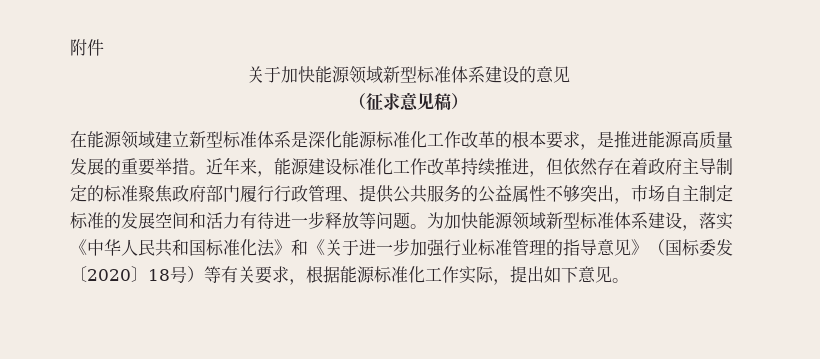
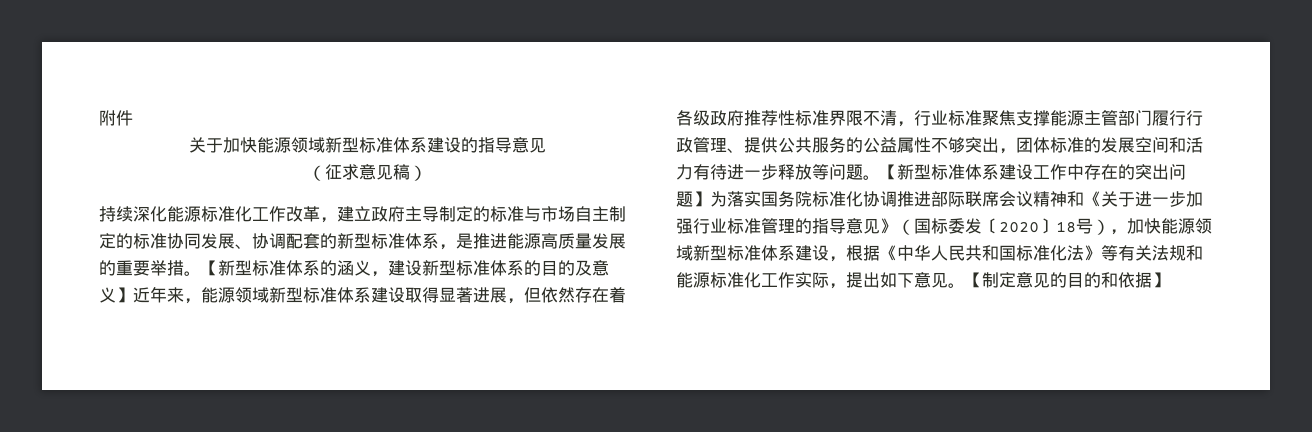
(536, 74) none -> [478,137,512,153] 指导
[70,131,308,149] 在能源领域建立新型标准体系是 -> [99,206,133,222] 持续
[495,131,580,149] 的根本要求 -> [320,206,626,223] [99,233,439,249] ，建立政府主导制定的标准与市场自主制定的标准协同发展、协调配套的新型标准体系
[206,157,733,177] [70,185,206,203] 近年来，能源建设标准化工作改革持续推进，但依然存在着政府主导制定的标准聚焦政府 -> [201,260,609,277] [99,286,626,304] [676,110,1118,127] 【新型标准体系的涵义，建设新型标准体系的目的及意义】近年来，能源领域新型标准体系建设取得显著进展，但依然存在着各级政府推荐性标准界限不清，行业标准聚焦支撑能源主管
[631,185,733,202] 市场自主制定 -> [1016,137,1050,153] 团体
[427,212,733,231] [70,239,291,257] 为加快能源领域新型标准体系建设，落实《中华人民共和国标准化法》 -> [880,164,1186,180] [676,191,1067,207] 【新型标准体系建设工作中存在的突出问题】为落实国务院标准化协调推进部际联席会议精神
[204,266,340,285] 等有关要求，根据 -> [1110,218,1212,235] [676,245,1203,262] ，加快能源领域新型标准体系建设，根据《中华人民共和国标准化法》等有关法规和
(629, 280) none -> [965,272,1169,288] 【制定意见的目的和依据】

